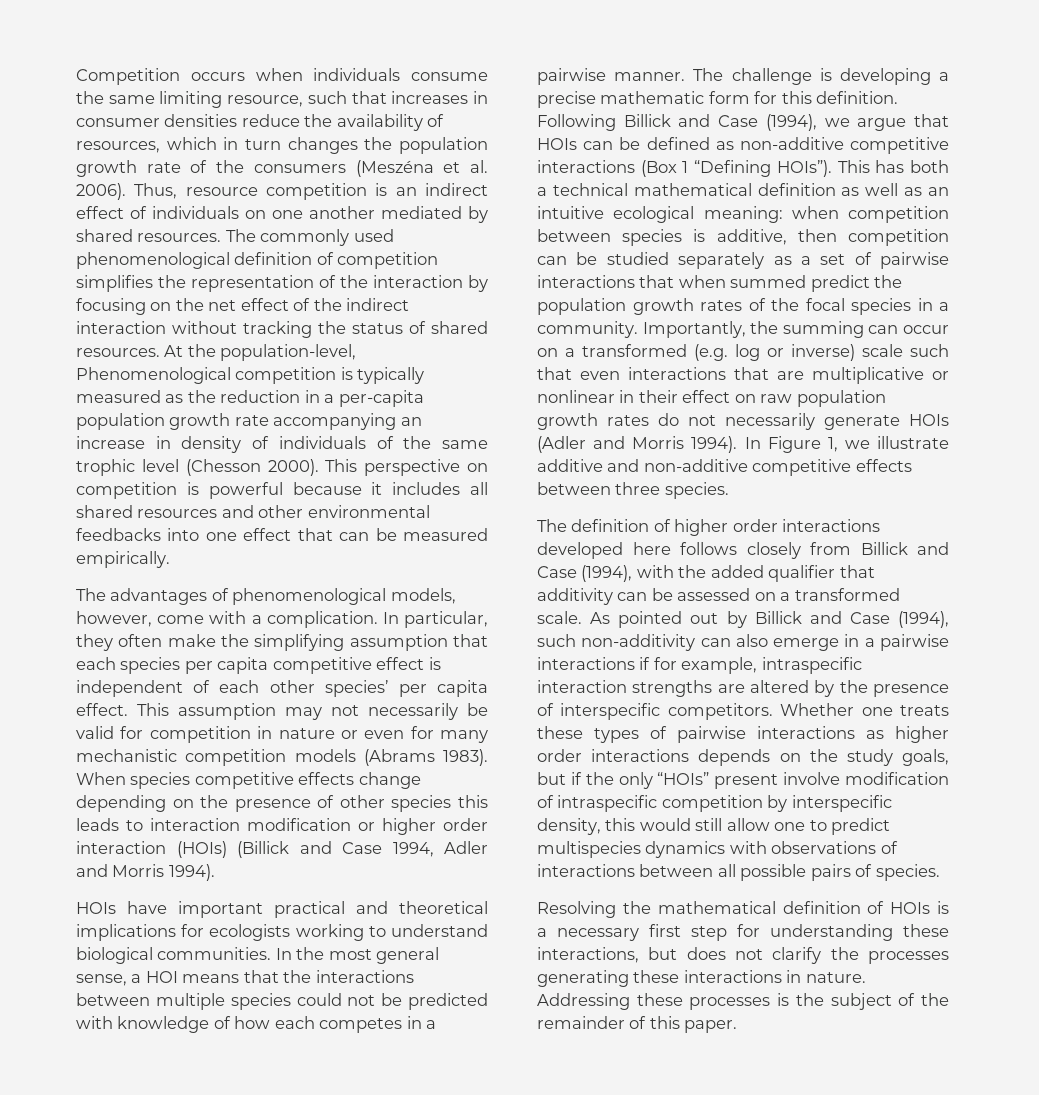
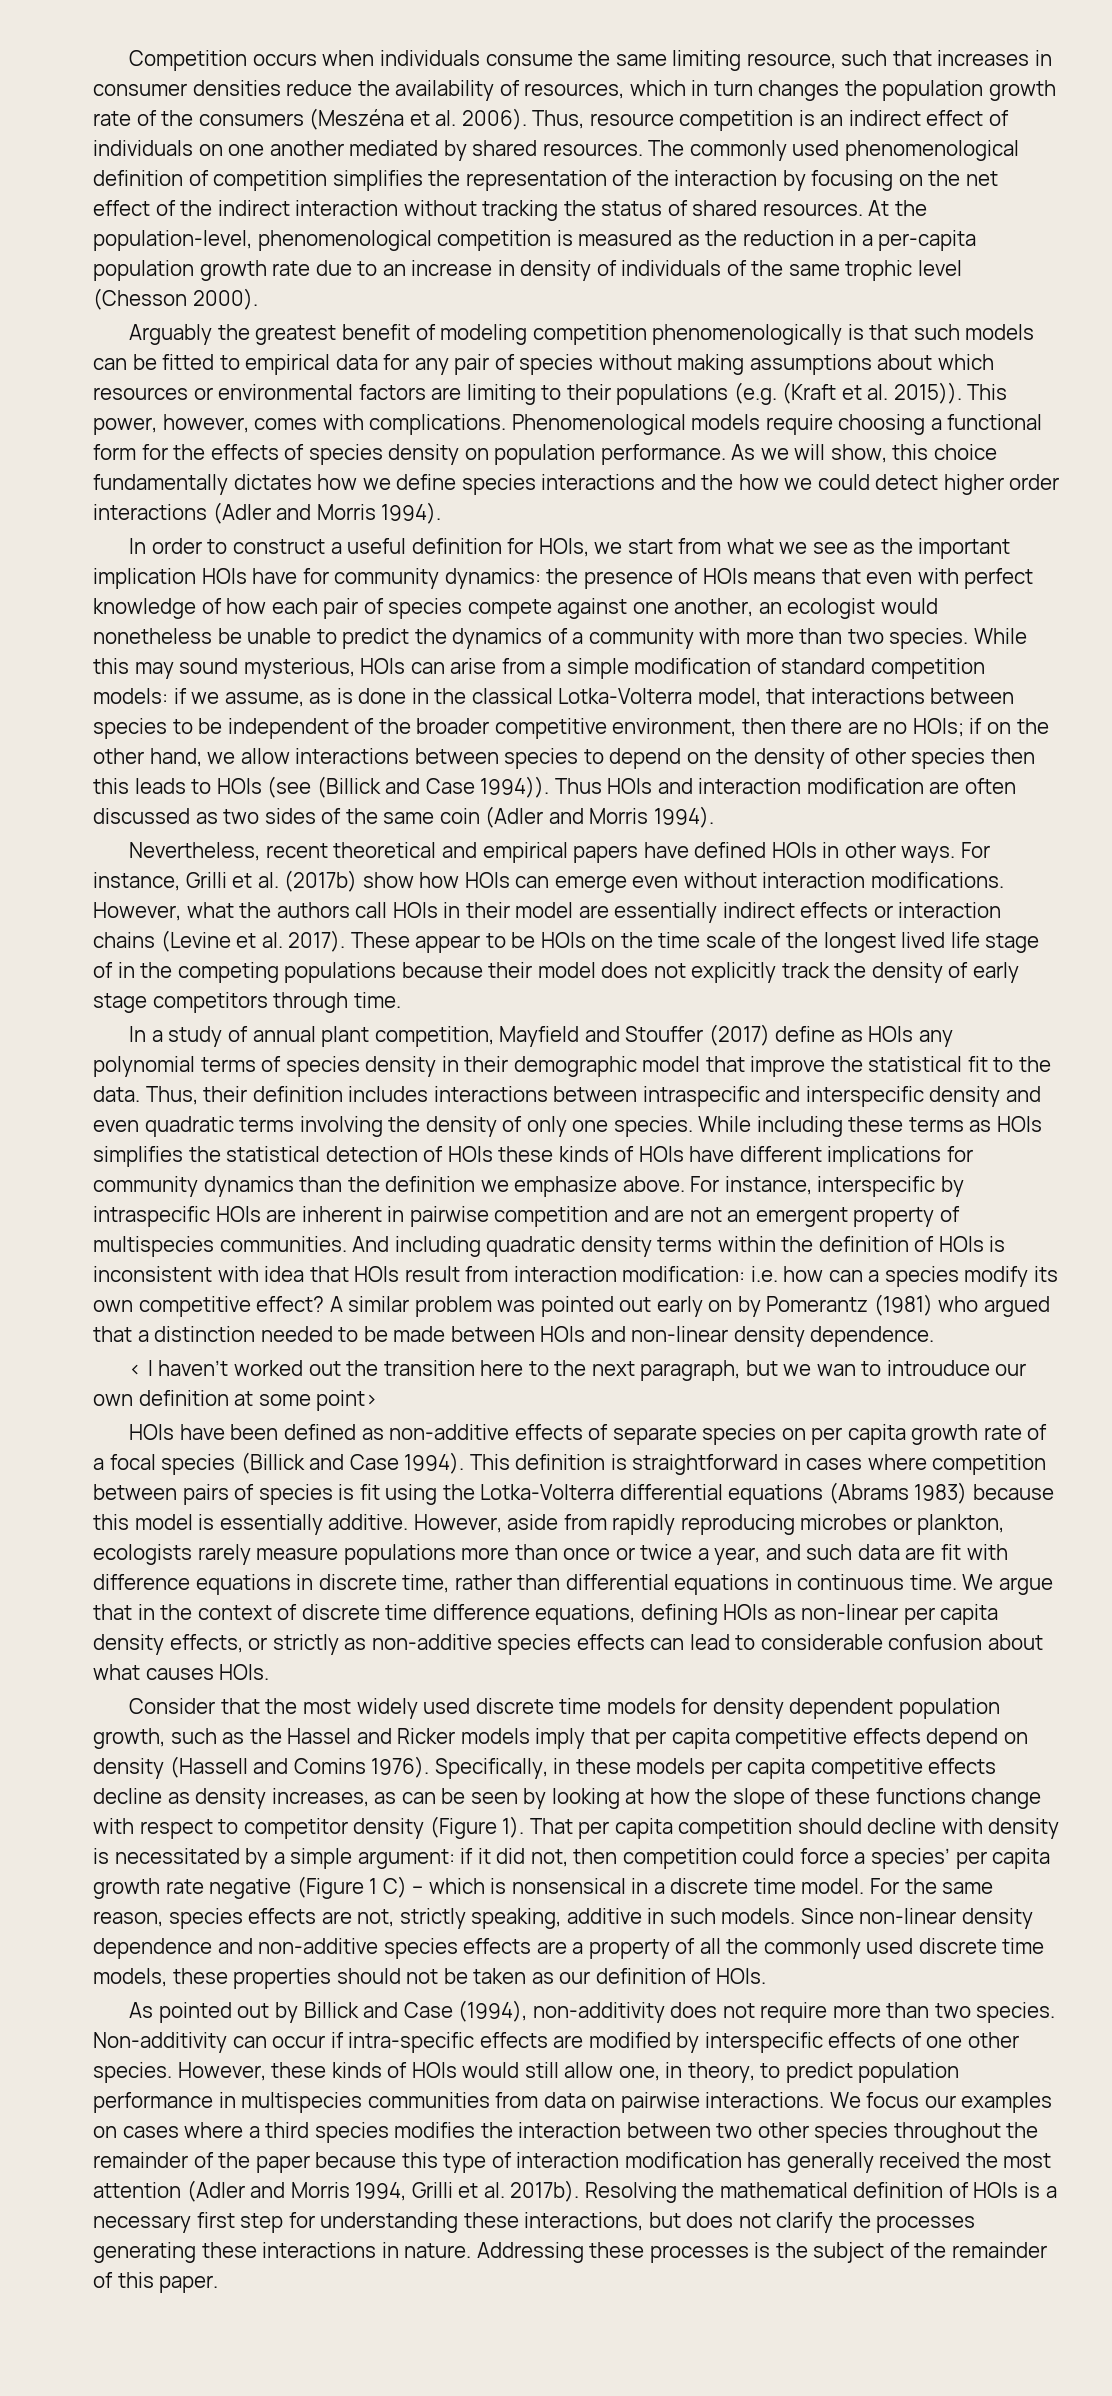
[76,367,425,384] Phenomenological competition is typically -> [257,230,573,251] phenomenological competition is
[273,413,397,430] accompanying -> [315,260,378,276] due to
[325,459,488,476] [76,482,488,499] [76,505,430,518] [76,528,488,541] [76,551,170,568] [76,588,456,605] [76,611,488,628] [76,634,488,651] [76,657,441,674] [76,680,488,697] [76,703,488,720] [76,726,488,743] [76,749,488,766] [76,772,421,789] [76,795,488,812] [76,818,488,835] [76,841,488,858] [76,864,215,881] [76,901,488,918] [76,924,488,941] [76,947,440,964] [76,970,414,986] [76,993,488,1010] [76,1016,437,1033] [537,68,949,85] [537,91,899,108] [537,114,949,131] [537,137,949,154] [537,160,949,177] [537,183,949,196] [537,206,949,223] [537,229,949,246] [537,252,949,269] [537,275,903,292] [537,298,949,315] [537,321,949,338] [537,344,949,361] [537,367,949,384] [537,390,886,407] [537,413,949,430] [537,436,949,453] [537,459,912,476] [537,482,729,499] [537,519,881,536] [537,542,949,559] [537,565,875,582] [537,588,900,605] [537,611,582,624] This perspective on competition is powerful because it includes all shared resources and other environmental feedbacks into one effect that can be measured empirically. // The advantages of phenomenological models, however, come with a complication. In particular, they often make the simplifying assumption that each species per capita competitive effect is independent of each other species’ per capita effect. This assumption may not necessarily be valid for competition in nature or even for many mechanistic competition models (Abrams 1983). When species competitive effects change depending on the presence of other species this leads to interaction modification or higher order interaction (HOIs) (Billick and Case 1994, Adler and Morris 1994). // HOIs have important practical and theoretical implications for ecologists working to understand biological communities. In the most general sense, a HOI means that the interactions between multiple species could not be predicted with knowledge of how each competes in a pairwise manner. The challenge is developing a precise mathematic form for this definition. Following Billick and Case (1994), we argue that HOIs can be defined as non-additive competitive interactions (Box 1 “Defining HOIs”). This has both a technical mathematical definition as well as an intuitive ecological meaning: when competition between species is additive, then competition can be studied separately as a set of pairwise interactions that when summed predict the population growth rates of the focal species in a community. Importantly, the summing can occur on a transformed (e.g. log or inverse) scale such that even interactions that are multiplicative or nonlinear in their effect on raw population growth rates do not necessarily generate HOIs (Adler and Morris 1994). In Figure 1, we illustrate additive and non-additive competitive effects between three species. // The definition of higher order interactions developed here follows closely from Billick and Case (1994), with the added qualifier that additivity can be assessed on a transformed scale. -> [129,324,1035,345] [93,354,995,375] [93,382,1008,405] [93,414,1043,435] [93,444,998,465] [93,474,1060,495] [93,502,442,524] [129,538,1011,559] [93,568,1034,589] [93,598,938,619] [93,628,1028,649] [93,658,985,679] [93,688,1015,707] [93,718,1049,739] [93,748,1036,769] [93,776,1017,798] [93,806,714,828] [129,842,990,863] [93,870,1004,893] [93,902,1002,923] [93,930,1040,953] [93,962,1020,983] [93,992,401,1013] [129,1024,953,1047] [93,1056,1052,1077] [93,1086,1041,1107] [93,1116,1043,1137] [93,1146,973,1167] [93,1176,964,1197] [93,1206,960,1227] [93,1236,1006,1257] [93,1266,1059,1287] [93,1294,1051,1317] [93,1326,935,1347] [129,1360,1027,1381] [93,1390,379,1411] [129,1424,1048,1445] [93,1452,1047,1475] [93,1482,1054,1505] [93,1514,1005,1535] [93,1544,1008,1565] [93,1574,1053,1595] [93,1604,999,1625] [93,1634,1043,1655] [93,1664,270,1680] [129,1698,1000,1719] [93,1728,1029,1749] [93,1756,997,1779] [93,1788,1042,1809] [93,1816,1060,1839] [93,1848,1051,1869] [93,1876,994,1899] [93,1908,1033,1929] [93,1938,1045,1959] [93,1968,766,1989] // Arguably the greatest benefit of modeling competition phenomenologically is that such models can be fitted to empirical data for any pair of species without making assumptions about which resources or environmental factors are limiting to their populations (e.g. (Kraft et al. 2015)). This power, however, comes with complications. Phenomenological models require choosing a functional form for the effects of species density on population performance. As we will show, this choice fundamentally dictates how we define species interactions and the how we could detect higher order interactions (Adler and Morris 1994). // In order to construct a useful definition for HOIs, we start from what we see as the important implication HOIs have for community dynamics: the presence of HOIs means that even with perfect knowledge of how each pair of species compete against one another, an ecologist would nonetheless be unable to predict the dynamics of a community with more than two species. While this may sound mysterious, HOIs can arise from a simple modification of standard competition models: if we assume, as is done in the classical Lotka-Volterra model, that interactions between species to be independent of the broader competitive environment, then there are no HOIs; if on the other hand, we allow interactions between species to depend on the density of other species then this leads to HOIs (see (Billick and Case 1994)). Thus HOIs and interaction modification are often discussed as two sides of the same coin (Adler and Morris 1994). // Nevertheless, recent theoretical and empirical papers have defined HOIs in other ways. For instance, Grilli et al. (2017b) show how HOIs can emerge even without interaction modifications. However, what the authors call HOIs in their model are essentially indirect effects or interaction chains (Levine et al. 2017). These appear to be HOIs on the time scale of the longest lived life stage of in the competing populations because their model does not explicitly track the density of early stage competitors through time. // In a study of annual plant competition, Mayfield and Stouffer (2017) define as HOIs any polynomial terms of species density in their demographic model that improve the statistical fit to the data. Thus, their definition includes interactions between intraspecific and interspecific density and even quadratic terms involving the density of only one species. While including these terms as HOIs simplifies the statistical detection of HOIs these kinds of HOIs have different implications for community dynamics than the definition we emphasize above. For instance, interspecific by intraspecific HOIs are inherent in pairwise competition and are not an emergent property of multispecies communities. And including quadratic density terms within the definition of HOIs is inconsistent with idea that HOIs result from interaction modification: i.e. how can a species modify its own competitive effect? A similar problem was pointed out early on by Pomerantz (1981) who argued that a distinction needed to be made between HOIs and non-linear density dependence. // < I haven’t worked out the transition here to the next paragraph, but we wan to introuduce our own definition at some point> // HOIs have been defined as non-additive effects of separate species on per capita growth rate of a focal species (Billick and Case 1994). This definition is straightforward in cases where competition between pairs of species is fit using the Lotka-Volterra differential equations (Abrams 1983) because this model is essentially additive. However, aside from rapidly reproducing microbes or plankton, ecologists rarely measure populations more than once or twice a year, and such data are fit with difference equations in discrete time, rather than differential equations in continuous time. We argue that in the context of discrete time difference equations, defining HOIs as non-linear per capita density effects, or strictly as non-additive species effects can lead to considerable confusion about what causes HOIs. // Consider that the most widely used discrete time models for density dependent population growth, such as the Hassel and Ricker models imply that per capita competitive effects depend on density (Hassell and Comins 1976). Specifically, in these models per capita competitive effects decline as density increases, as can be seen by looking at how the slope of these functions change with respect to competitor density (Figure 1). That per capita competition should decline with density is necessitated by a simple argument: if it did not, then competition could force a species’ per capita growth rate negative (Figure 1 C) – which is nonsensical in a discrete time model. For the same reason, species effects are not, strictly speaking, additive in such models. Since non-linear density dependence and non-additive species effects are a property of all the commonly used discrete time models, these properties should not be taken as our definition of HOIs. //
[537,634,949,651] [537,657,862,674] [537,680,949,697] [537,703,949,720] [537,726,949,743] [537,749,949,766] [537,772,949,789] [537,795,892,812] [537,818,891,835] [537,841,898,858] [537,864,940,881] such non-additivity can also emerge in a pairwise interactions if for example, intraspecific interaction strengths are altered by the presence of interspecific competitors. Whether one treats these types of pairwise interactions as higher order interactions depends on the study goals, but if the only “HOIs” present involve modification of intraspecific competition by interspecific density, this would still allow one to predict multispecies dynamics with observations of interactions between all possible pairs of species. // -> [532,2002,1056,2023] [93,2032,1019,2053] [93,2062,960,2083] [93,2092,1053,2113] [93,2122,1039,2143] [93,2152,1052,2173] [93,2180,580,2202] non-additivity does not require more than two species. Non-additivity can occur if intra-specific effects are modified by interspecific effects of one other species. However, these kinds of HOIs would still allow one, in theory, to predict population performance in multispecies communities from data on pairwise interactions. We focus our examples on cases where a third species modifies the interaction between two other species throughout the remainder of the paper because this type of interaction modification has generally received the most attention (Adler and Morris 1994, Grilli et al. 2017b).

